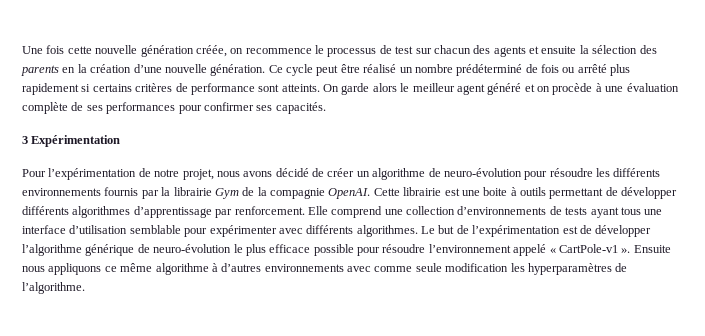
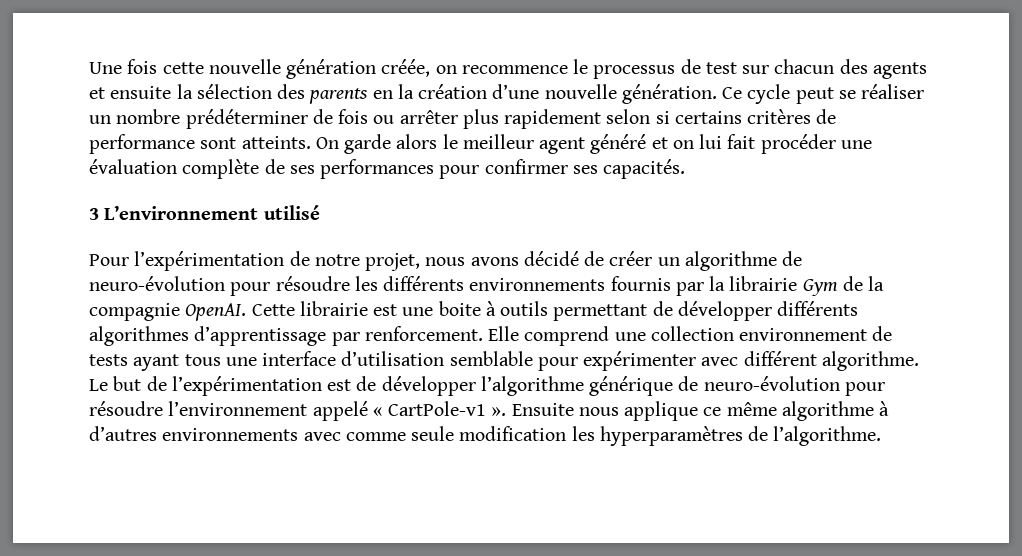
[340,64,397,73] être réalisé -> [838,84,925,99] se réaliser
[456,64,523,76] prédéterminé -> [185,109,308,129] prédéterminer
[577,64,607,73] arrêté -> [399,110,458,124] arrêter
(79, 89) none -> [606,109,651,124] selon
[552,83,602,95] procède à -> [699,134,836,154] lui fait procéder
[31,135,121,147] Expérimentation -> [104,205,320,220] L’environnement utilisé
[457,206,547,215] d’environnements -> [739,328,868,341] environnement
[306,225,418,237] différents algorithmes. -> [743,351,919,371] différent algorithme.
[233,244,354,256] le plus efficace possible -> (840, 383) none
[48,263,102,275] appliquons -> [624,401,699,421] applique

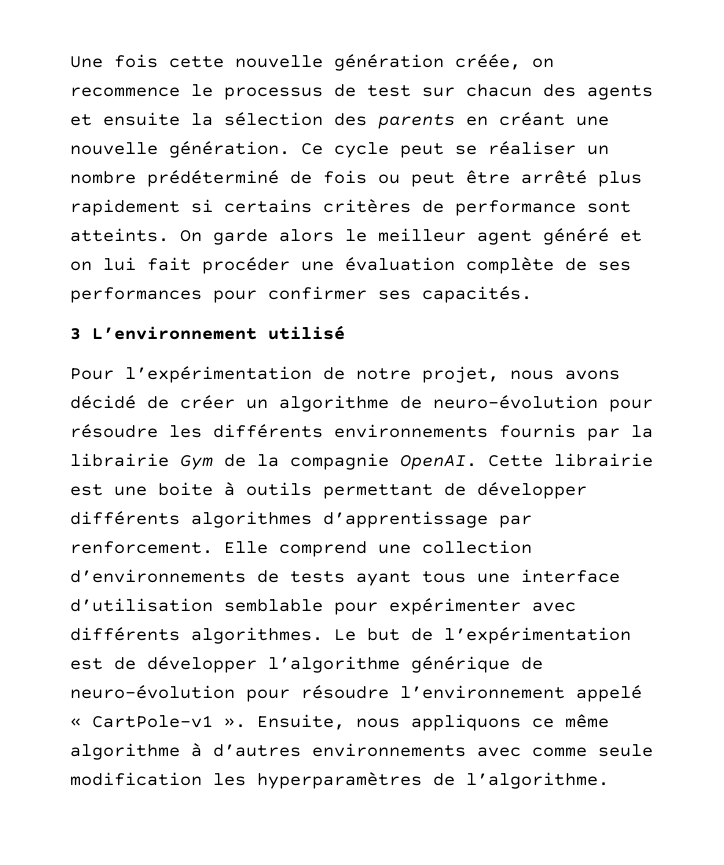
[397,84,540,99] la création d’une -> [499,112,609,126] créant une
[185,109,308,129] prédéterminer -> [147,170,279,187] prédéterminé
[399,110,458,124] arrêter -> [411,170,587,187] peut être arrêté
[606,109,651,124] selon -> (180, 207) none
[739,328,868,341] environnement -> [70,569,246,583] d’environnements
[743,351,919,371] différent algorithme. -> [70,627,323,644] différents algorithmes.
[511,401,699,421] Ensuite nous applique -> [257,714,521,731] Ensuite, nous appliquons

